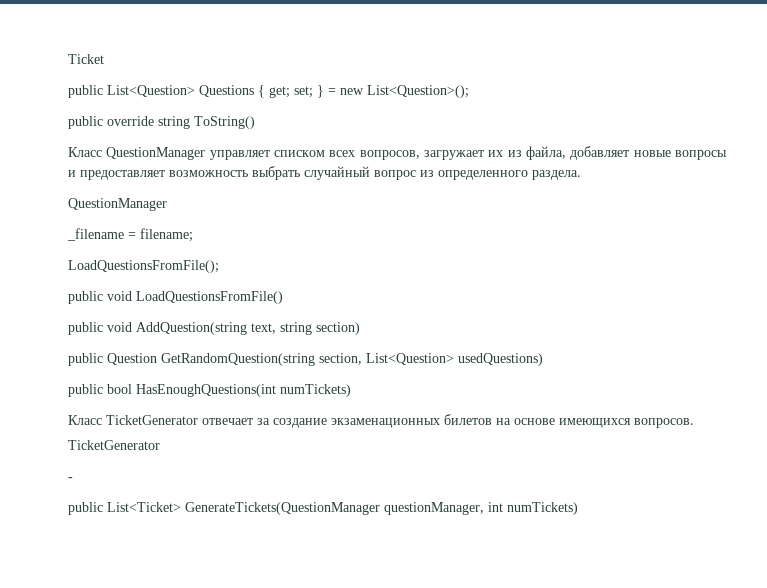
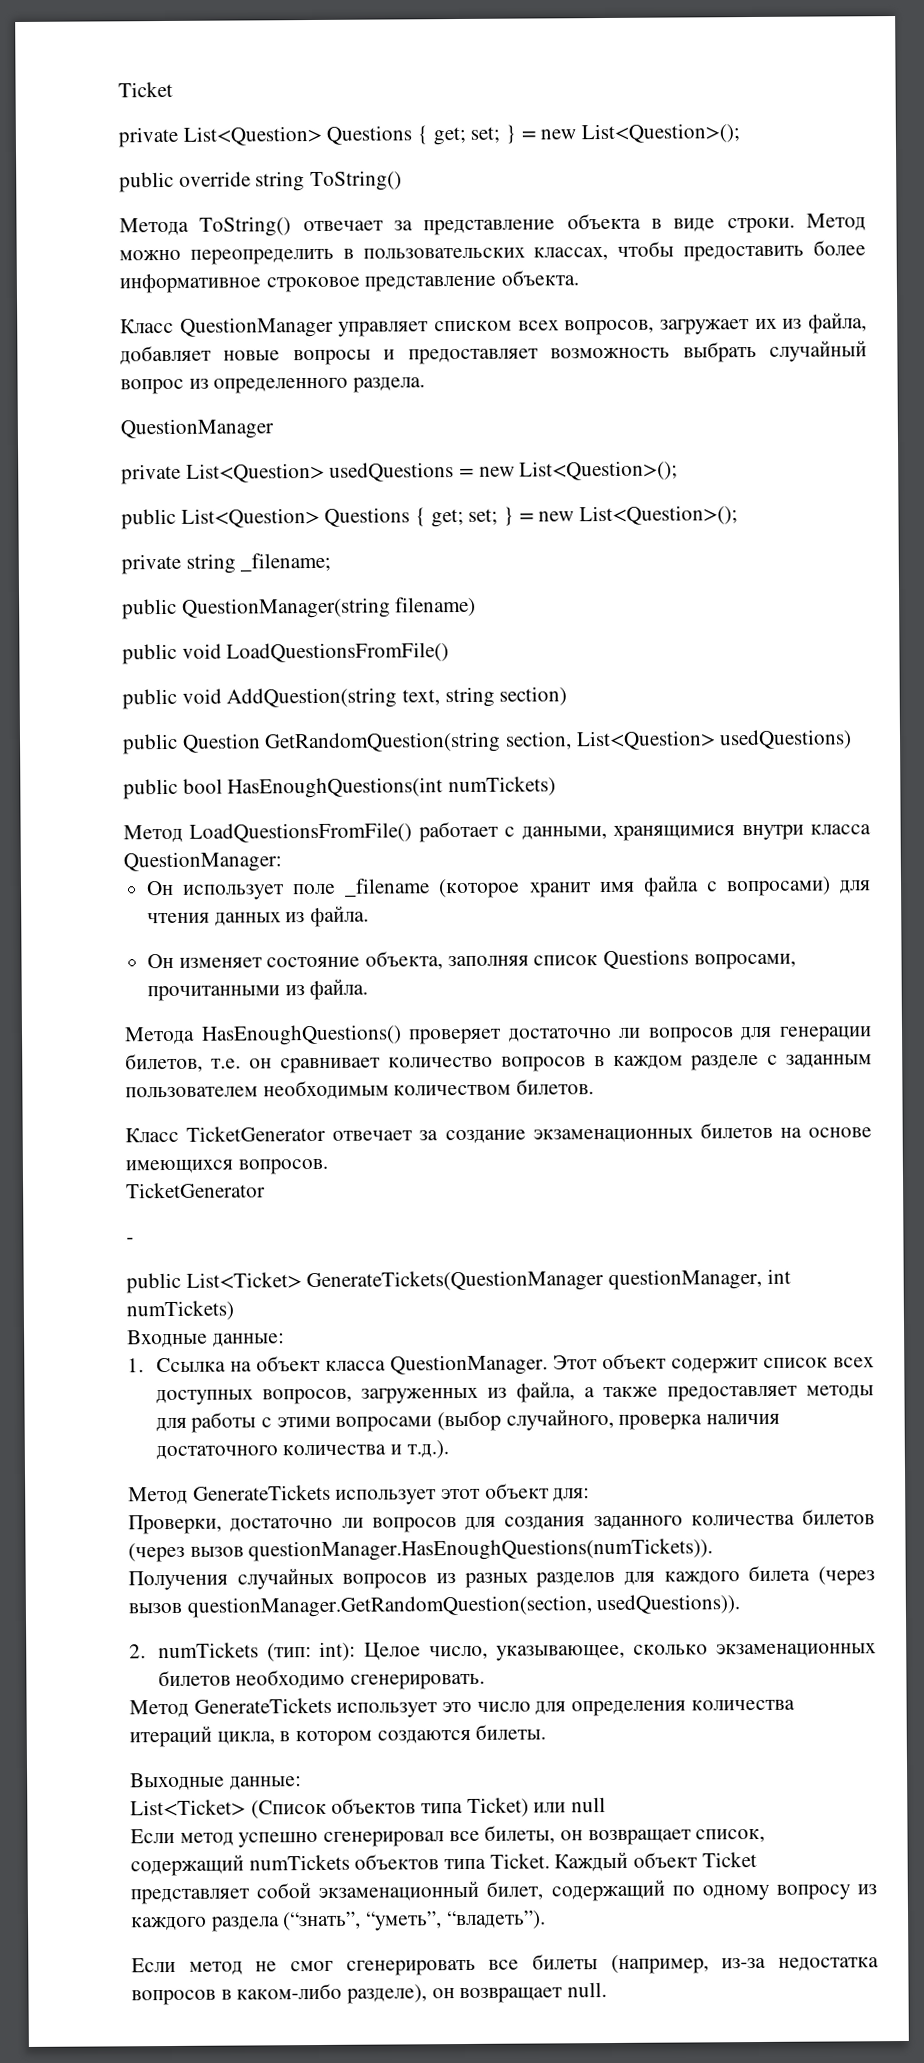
[68,85,103,98] public -> [118,126,178,148] private
(255, 122) none -> [119,213,867,237] [119,240,867,265] [119,270,580,294] // Метода ToString() отвечает за представление объекта в виде строки. Метод можно переопределить в пользовательских классах, чтобы предоставить более информативное строковое представление объекта.
[67,228,193,242] [68,260,219,273] _filename = filename; // LoadQuestionsFromFile(); -> [121,460,679,485] [121,505,739,530] [121,552,332,575] [122,596,477,620] private List<Question> usedQuestions = new List<Question>(); // public List<Question> Questions { get; set; } = new List<Question>(); // private string _filename; // public QuestionManager(string filename)
(351, 390) none -> [123,821,872,843] [123,851,282,873] [146,875,871,900] [147,905,370,928] [147,949,796,970] [147,978,369,1002] [124,1024,872,1046] [125,1053,872,1074] [125,1079,595,1100] // Метод LoadQuestionsFromFile() работает с данными, хранящимися внутри класса QuestionManager: // Он использует поле _filename (которое хранит имя файла с вопросами) для чтения данных из файла. // Он изменяет состояние объекта, заполняя список Questions вопросами, прочитанными из файла. // Метода HasEnoughQuestions() проверяет достаточно ли вопросов для генерации билетов, т.е. он сравнивает количество вопросов в каждом разделе с заданным пользователем необходимым количеством билетов.
(578, 508) none -> [127,1329,285,1348] [127,1353,875,1376] [155,1381,874,1406] [155,1408,781,1433] [155,1440,449,1460] [128,1483,591,1505] [128,1509,875,1535] [128,1538,714,1563] [128,1565,875,1591] [128,1594,741,1618] [129,1641,876,1662] [157,1669,486,1690] [129,1697,795,1718] [129,1724,547,1748] [130,1772,302,1791] [130,1797,607,1819] [130,1825,766,1848] [130,1851,757,1877] [130,1879,877,1905] [131,1910,546,1932] [131,1954,879,1976] [131,1982,608,2006] // Входные данные: // 1. Ссылка на объект класса QuestionManager. Этот объект содержит список всех доступных вопросов, загруженных из файла, а также предоставляет методы для работы с этими вопросами (выбор случайного, проверка наличия достаточного количества и т.д.). // Метод GenerateTickets использует этот объект для: // Проверки, достаточно ли вопросов для создания заданного количества билетов (через вызов questionManager.HasEnoughQuestions(numTickets)). // Получения случайных вопросов из разных разделов для каждого билета (через вызов questionManager.GetRandomQuestion(section, usedQuestions)). // 2. numTickets (тип: int): Целое число, указывающее, сколько экзаменационных билетов необходимо сгенерировать. // Метод GenerateTickets использует это число для определения количества итераций цикла, в котором создаются билеты. // Выходные данные: // List<Ticket> (Список объектов типа Ticket) или null // Если метод успешно сгенерировал все билеты, он возвращает список, содержащий numTickets объектов типа Ticket. Каждый объект Ticket представляет собой экзаменационный билет, содержащий по одному вопросу из каждого раздела (“знать”, “уметь”, “владеть”). // Если метод не смог сгенерировать все билеты (например, из-за недостатка вопросов в каком-либо разделе), он возвращает null.

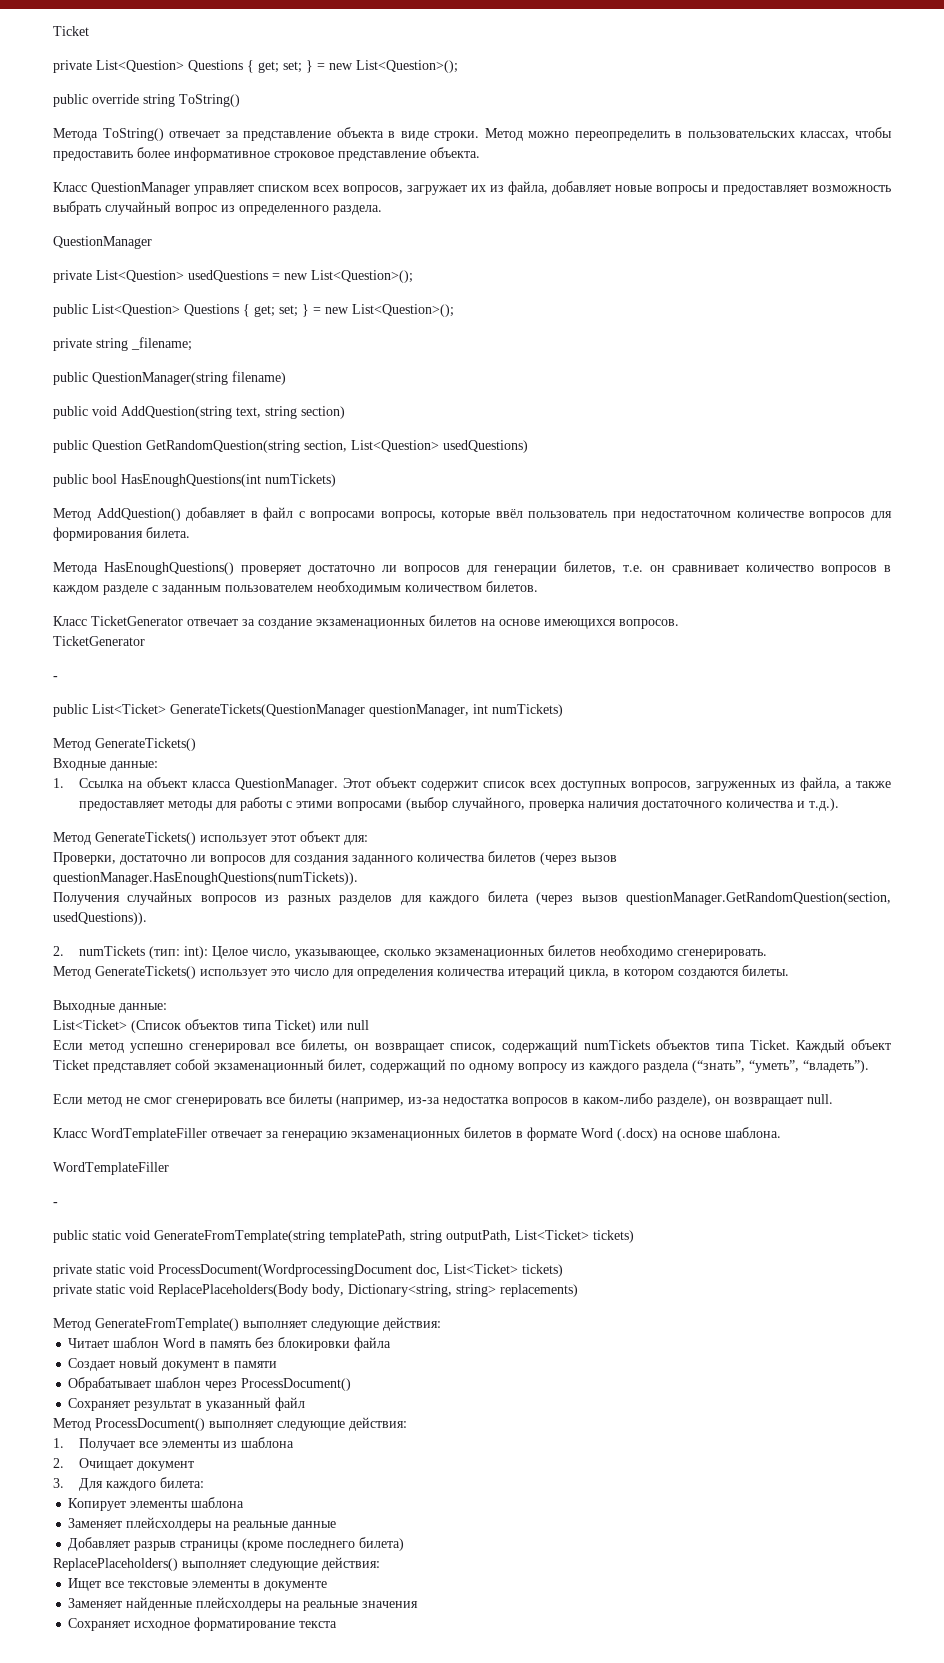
[122,642,450,665] // public void LoadQuestionsFromFile() -> (286, 378) none
[189,821,872,843] [123,851,282,873] [146,875,871,900] [147,905,370,928] [147,949,796,970] [147,978,369,1002] LoadQuestionsFromFile() работает с данными, хранящимися внутри класса QuestionManager: // Он использует поле _filename (которое хранит имя файла с вопросами) для чтения данных из файла. // Он изменяет состояние объекта, заполняя список Questions вопросами, прочитанными из файла. -> [96,507,892,521] [53,527,190,541] AddQuestion() добавляет в файл с вопросами вопросы, которые ввёл пользователь при недостаточном количестве вопросов для формирования билета.
(234, 1310) none -> [53,738,196,751] // Метод GenerateTickets()
[192,1484,331,1501] GenerateTickets -> [95,832,196,845] GenerateTickets()
[193,1697,332,1714] GenerateTickets -> [95,966,196,979] GenerateTickets()
(608, 1990) none -> [53,1127,781,1141] [53,1162,169,1175] [53,1202,58,1206] [53,1230,634,1243] [53,1264,563,1277] [53,1284,578,1297] [53,1317,441,1331] [68,1337,392,1351] [68,1357,278,1371] [68,1377,352,1391] [68,1397,306,1411] [53,1417,407,1431] [53,1437,295,1451] [53,1458,195,1471] [53,1477,205,1491] [68,1497,245,1511] [68,1517,337,1531] [68,1537,405,1551] [53,1557,380,1571] [68,1578,328,1591] [68,1597,419,1611] [68,1617,338,1631] // Класс WordTemplateFiller отвечает за генерацию экзаменационных билетов в формате Word (.docx) на основе шаблона. // WordTemplateFiller // - // public static void GenerateFromTemplate(string templatePath, string outputPath, List<Ticket> tickets) // private static void ProcessDocument(WordprocessingDocument doc, List<Ticket> tickets) // private static void ReplacePlaceholders(Body body, Dictionary<string, string> replacements) // Метод GenerateFromTemplate() выполняет следующие действия: // Читает шаблон Word в память без блокировки файла // Создает новый документ в памяти // Обрабатывает шаблон через ProcessDocument() // Сохраняет результат в указанный файл // Метод ProcessDocument() выполняет следующие действия: // 1. Получает все элементы из шаблона // 2. Очищает документ // 3. Для каждого билета: // Копирует элементы шаблона // Заменяет плейсхолдеры на реальные данные // Добавляет разрыв страницы (кроме последнего билета) // ReplacePlaceholders() выполняет следующие действия: // Ищет все текстовые элементы в документе // Заменяет найденные плейсхолдеры на реальные значения // Сохраняет исходное форматирование текста

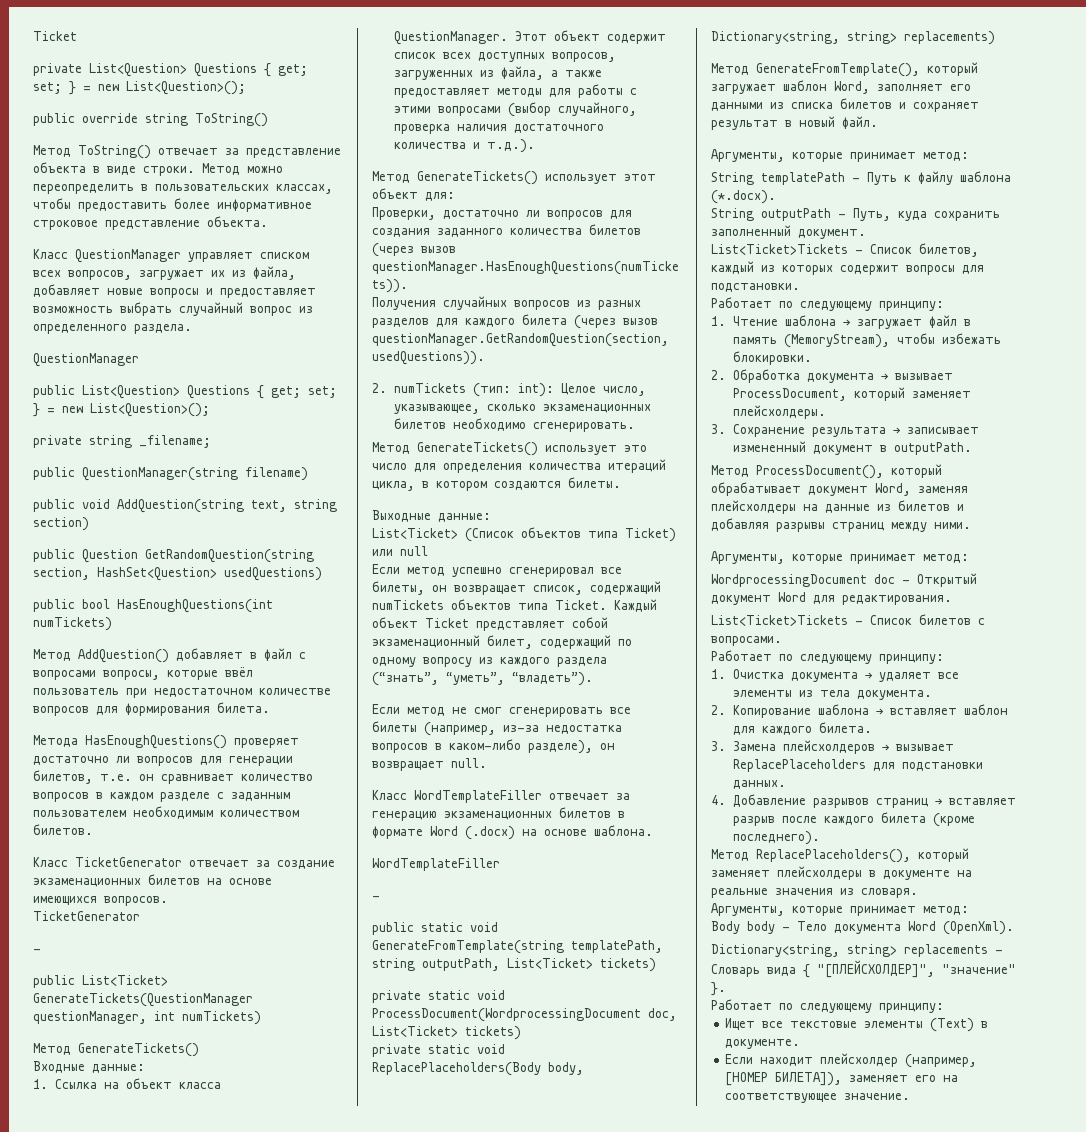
[53,128,98,141] Метода -> [33,145,71,157] Метод
[53,270,413,283] // private List<Question> usedQuestions = new List<Question>(); -> (139, 360) none
[351,440,439,452] List<Question> -> [97,567,217,581] HashSet<Question>
[95,1317,441,1331] [68,1337,392,1351] [68,1357,278,1371] [68,1377,352,1391] [68,1397,306,1411] [53,1417,407,1431] [53,1438,136,1451] GenerateFromTemplate() выполняет следующие действия: // Читает шаблон Word в память без блокировки файла // Создает новый документ в памяти // Обрабатывает шаблон через ProcessDocument() // Сохраняет результат в указанный файл // Метод ProcessDocument() выполняет следующие действия: // 1. Получает -> [756,62,978,77] [711,80,971,94] [711,98,979,112] [711,116,878,130] [711,149,969,162] [711,171,1011,185] [711,190,776,204] [711,208,1000,221] [711,225,866,239] [711,243,979,257] [711,261,984,275] [711,283,800,292] [711,297,944,311] [711,315,971,329] [732,333,1001,348] [732,351,812,365] [711,369,953,383] [732,387,971,401] [732,405,826,419] [711,424,979,437] [732,441,972,455] [711,464,942,479] [711,482,968,496] [711,500,964,514] [711,518,971,532] [711,551,969,564] [711,573,977,587] [711,592,952,605] [711,614,985,626] [711,636,782,646] [711,650,944,664] [711,669,931,682] GenerateFromTemplate(), который загружает шаблон Word, заполняет его данными из списка билетов и сохраняет результат в новый файл. // Аргументы, которые принимает метод: // String templatePath - Путь к файлу шаблона (*.docx). // String outputPath - Путь, куда сохранить заполненный документ. // List<Ticket>Tickets - Список билетов, каждый из которых содержит вопросы для подстановки. // Работает по следующему принципу: // 1. Чтение шаблона → загружает файл в память (MemoryStream), чтобы избежать блокировки. // 2. Обработка документа → вызывает ProcessDocument, который заменяет плейсхолдеры. // 3. Сохранение результата → записывает измененный документ в outputPath. // Метод ProcessDocument(), который обрабатывает документ Word, заменяя плейсхолдеры на данные из билетов и добавляя разрывы страниц между ними. // Аргументы, которые принимает метод: // WordprocessingDocument doc - Открытый документ Word для редактирования. // List<Ticket>Tickets - Список билетов с вопросами. // Работает по следующему принципу: // 1. Очистка документа → удаляет
[241,1437,295,1448] [53,1458,195,1471] [53,1477,205,1491] [68,1497,245,1511] [68,1517,337,1531] [68,1537,405,1551] [53,1557,380,1571] [68,1578,328,1591] [68,1597,419,1611] [68,1617,338,1631] шаблона // 2. Очищает документ // 3. Для каждого билета: // Копирует элементы шаблона // Заменяет плейсхолдеры на реальные данные // Добавляет разрыв страницы (кроме последнего билета) // ReplacePlaceholders() выполняет следующие действия: // Ищет все текстовые элементы в документе // Заменяет найденные плейсхолдеры на реальные значения // Сохраняет исходное форматирование текста -> [819,690,932,700] [711,704,1008,718] [732,722,872,735] [711,740,954,754] [732,759,983,772] [732,780,786,789] [711,794,1016,808] [732,812,975,827] [732,831,820,845] [711,848,969,863] [711,866,972,880] [711,888,918,898] [711,903,969,916] [711,921,1014,935] [711,944,1003,957] [711,960,1016,978] [711,982,726,996] [711,999,944,1013] [725,1018,989,1032] [725,1039,801,1049] [725,1053,978,1068] [725,1072,959,1086] [725,1093,911,1103] тела документа. // 2. Копирование шаблона → вставляет шаблон для каждого билета. // 3. Замена плейсхолдеров → вызывает ReplacePlaceholders для подстановки данных. // 4. Добавление разрывов страниц → вставляет разрыв после каждого билета (кроме последнего). // Метод ReplacePlaceholders(), который заменяет плейсхолдеры в документе на реальные значения из словаря. // Аргументы, которые принимает метод: // Body body - Тело документа Word (OpenXml). // Dictionary<string, string> replacements - Словарь вида { "[ПЛЕЙСХОЛДЕР]", "значение" }. // Работает по следующему принципу: // Ищет все текстовые элементы (Text) в документе. // Если находит плейсхолдер (например, [НОМЕР БИЛЕТА]), заменяет его на соответствующее значение.

